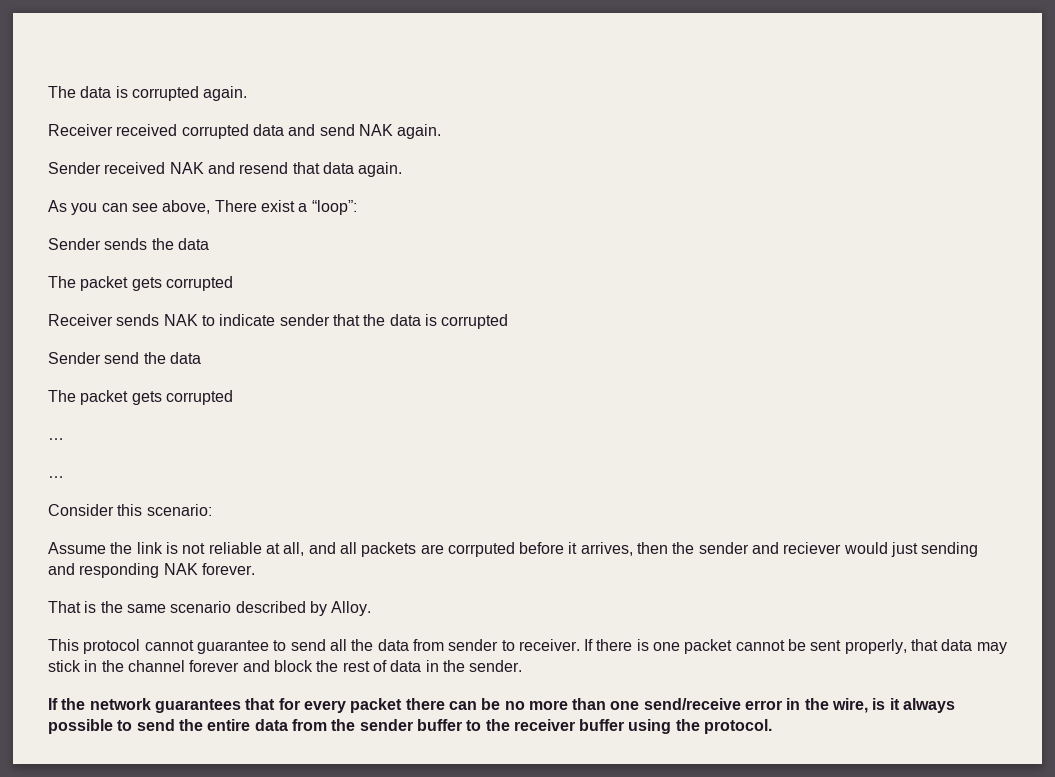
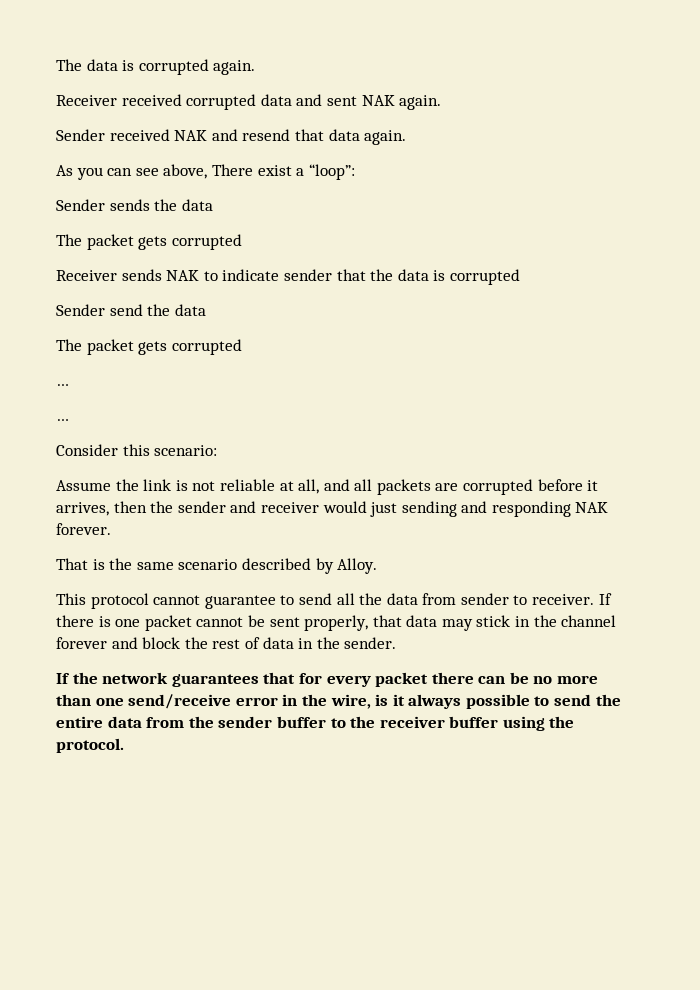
[319,124,355,136] send -> [326,96,357,106] sent
[447,542,515,557] corrputed -> [463,479,534,495] corrupted
[783,542,842,554] reciever -> [260,502,319,513] receiver

